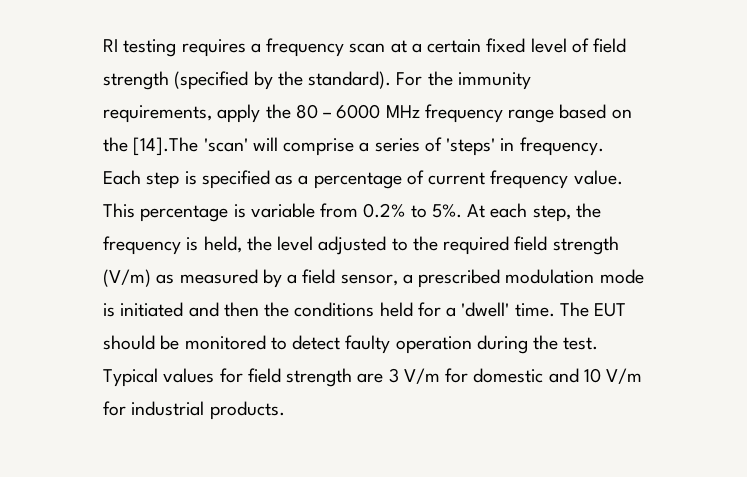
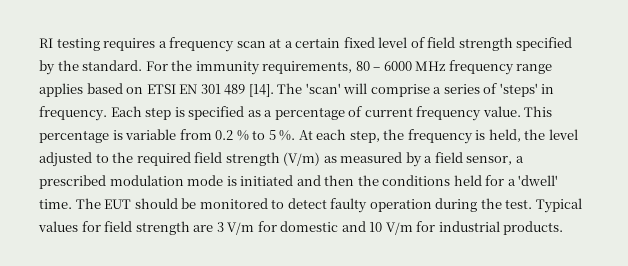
[174,71,249,90] (specified -> [516,37,573,51] specified
[308,71,392,89] standard). -> [82,60,143,71] standard.
[217,104,291,123] apply the -> (353, 67) none
(555, 116) none -> [39,83,83,97] applies
[103,137,199,156] the [14].The -> [146,83,303,97] ETSI EN 301 489 [14]. The
[363,203,462,218] 0.2% to 5%. -> [215,130,296,141] 0.2 % to 5 %.

